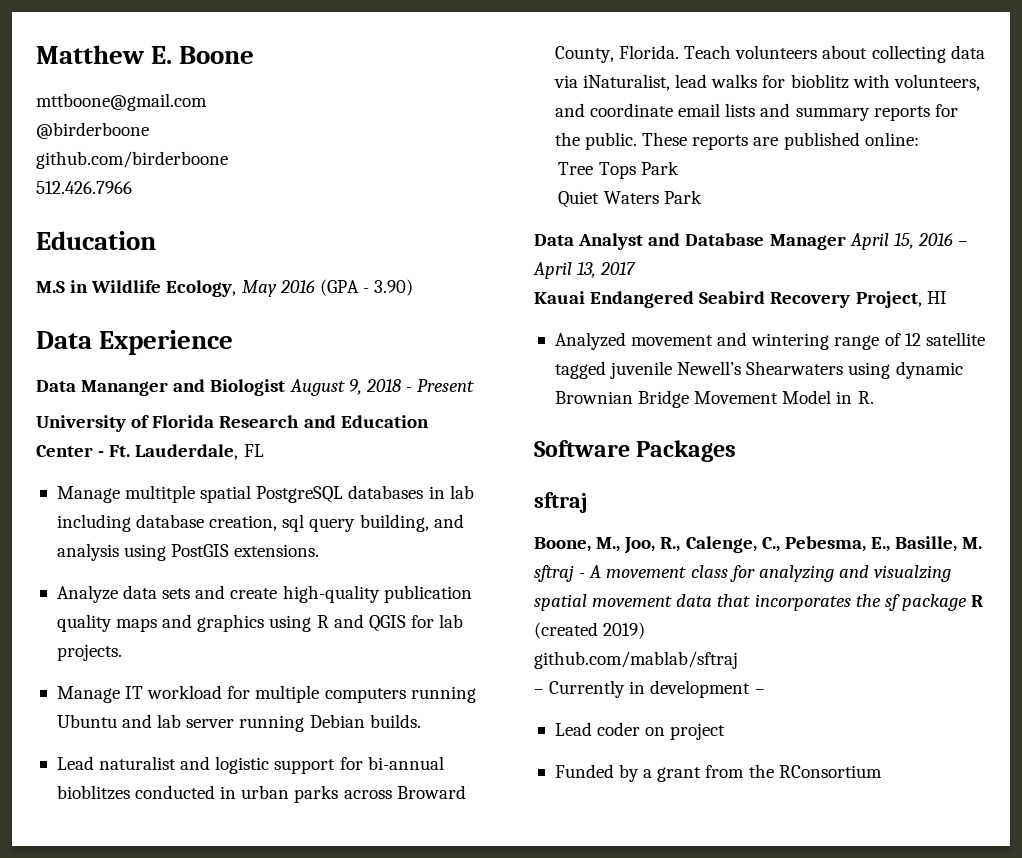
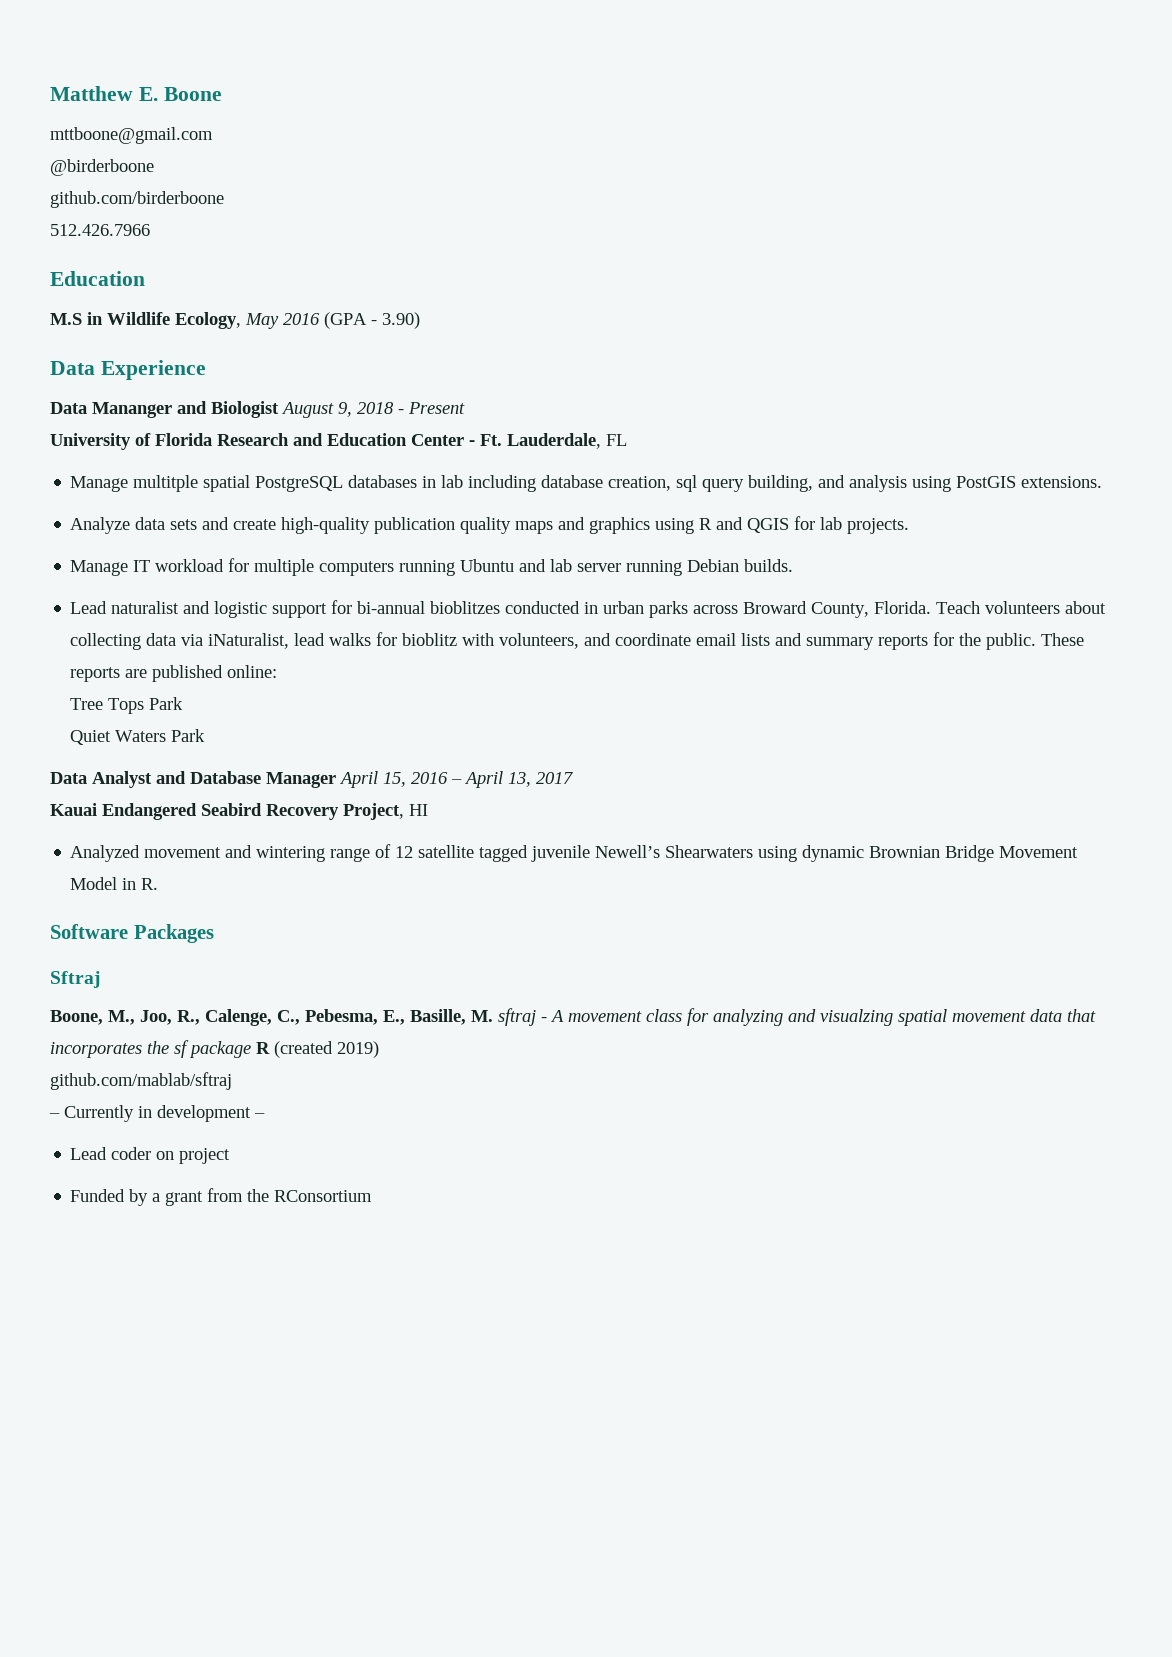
[534,492,588,513] sftraj -> [50,971,101,988] Sftraj

